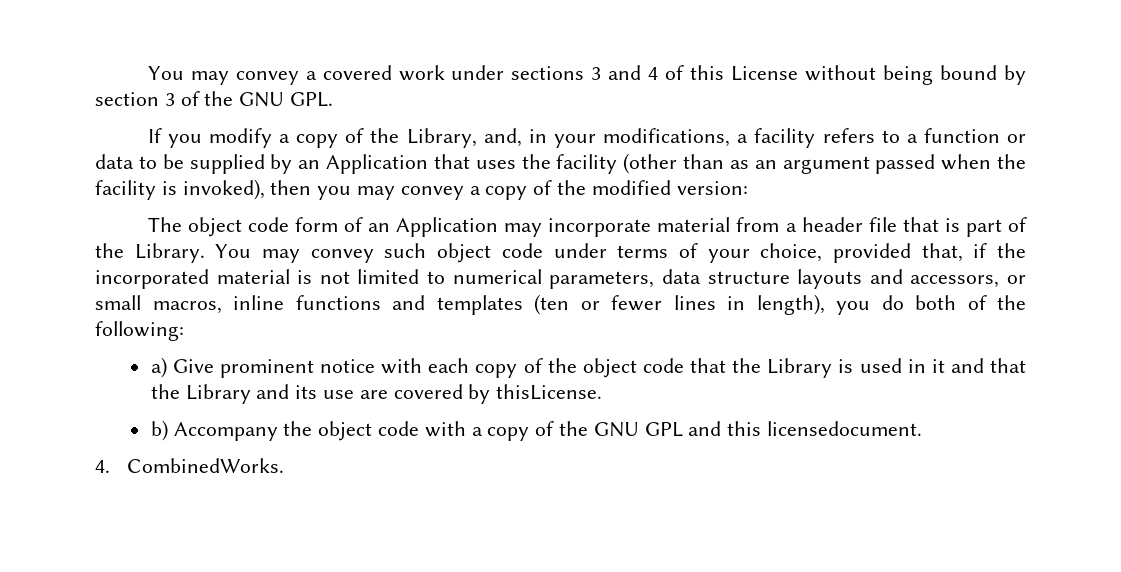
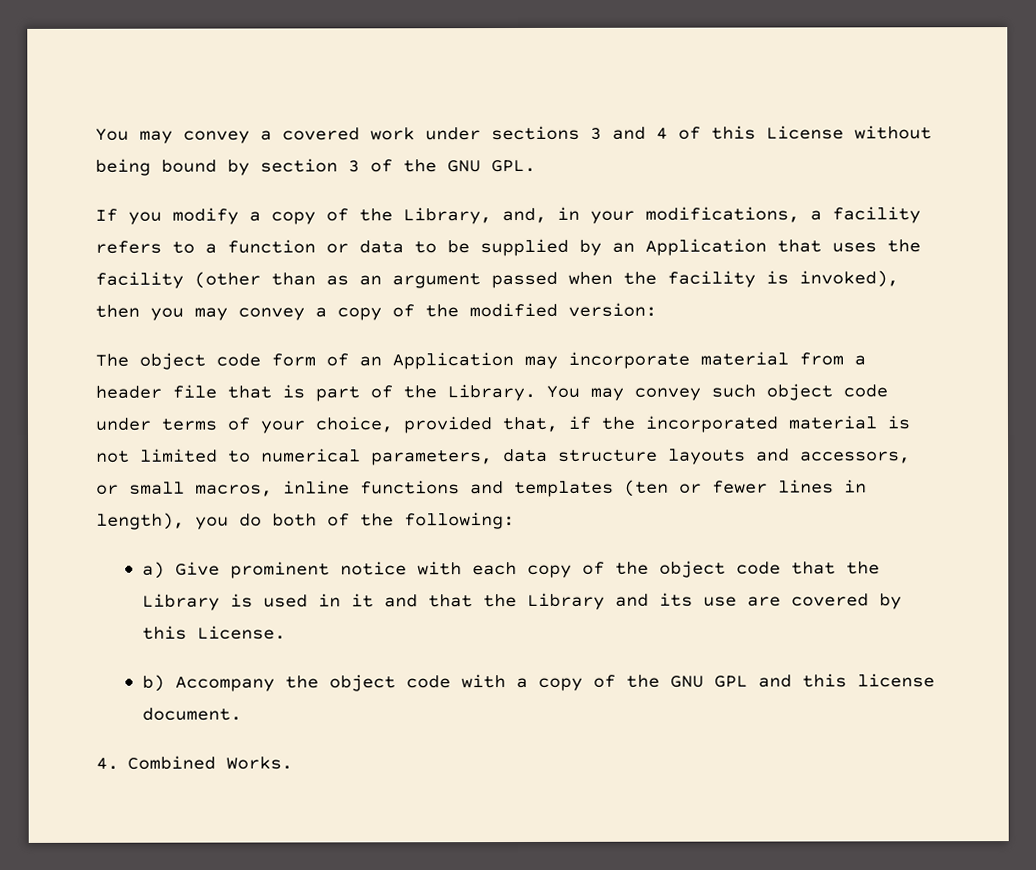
[496,384,603,400] thisLicense. -> [141,625,286,640] this License.
[767,421,923,436] licensedocument. -> [856,673,935,688] [141,707,242,721] license document.
[127,458,285,473] CombinedWorks. -> [127,755,294,770] Combined Works.

